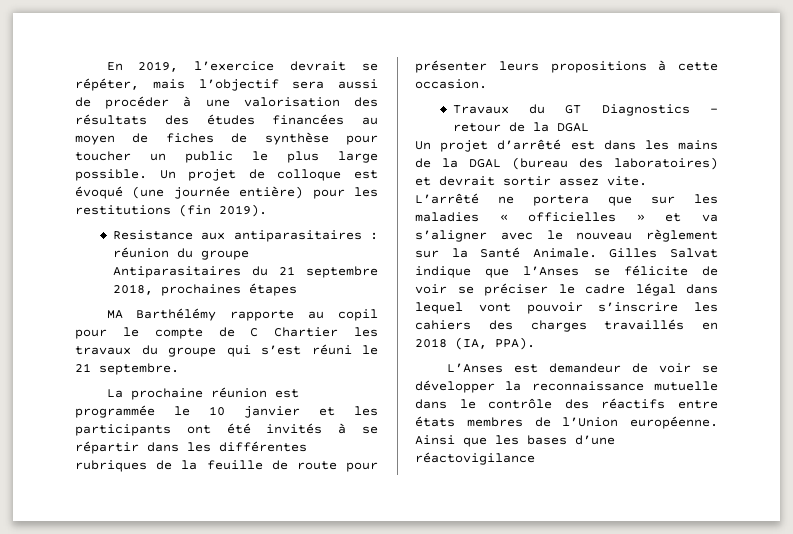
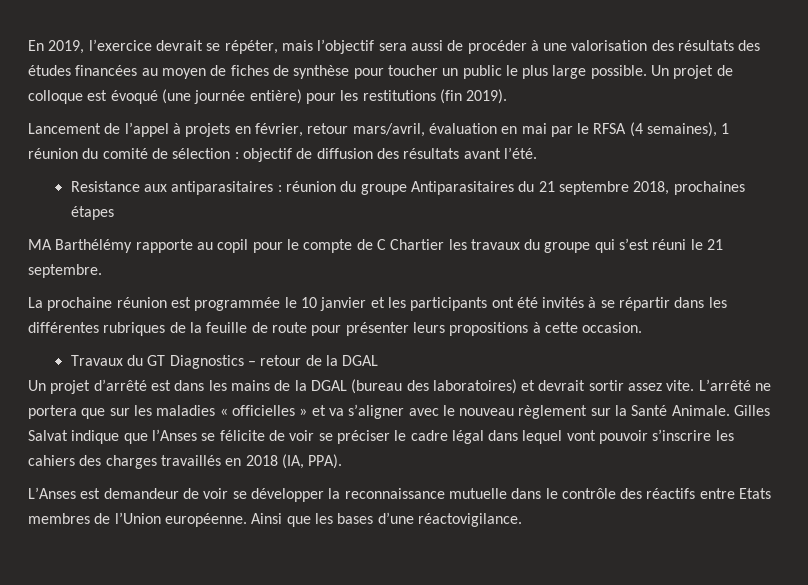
(267, 210) none -> [28,122,730,137] [28,147,537,162] // Lancement de l’appel à projets en février, retour mars/avril, évaluation en mai par le RFSA (4 semaines), 1 réunion du comité de sélection : objectif de diffusion des résultats avant l’été.
[415,416,455,427] états -> [739,488,772,499] Etats
[415,452,535,465] réactovigilance -> [417,513,522,527] réactovigilance.

